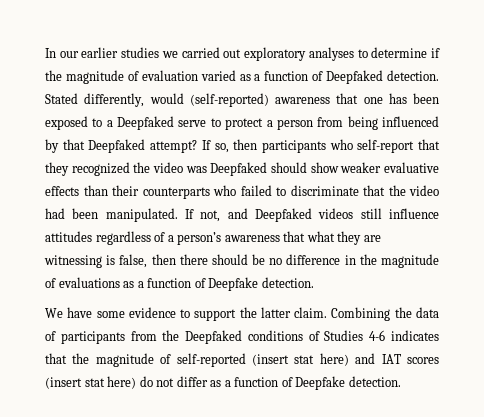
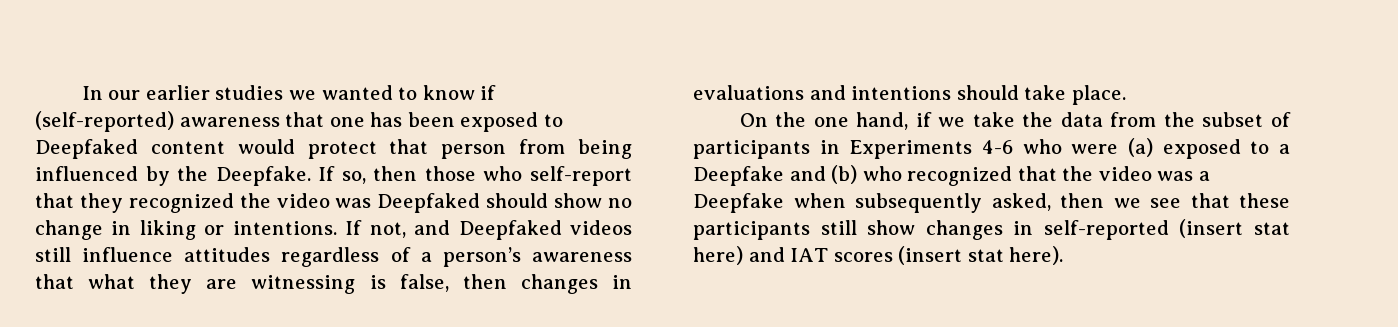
[181,47,440,61] [45,70,439,84] [45,93,184,107] carried out exploratory analyses to determine if the magnitude of evaluation varied as a function of Deepfaked detection. Stated differently, would -> [321,85,497,100] wanted to know if
[106,116,273,130] a Deepfaked serve to protect a -> [35,139,429,159] Deepfaked content would protect that
[62,139,198,153] that Deepfaked attempt? -> [177,166,311,186] the Deepfake.
[261,140,326,153] participants -> [424,166,476,181] those
[340,162,440,173] [45,185,439,199] [45,208,178,222] weaker evaluative effects than their counterparts who failed to discriminate that the video had been manipulated. -> [608,198,633,208] [35,220,337,240] no change in liking or intentions.
[179,254,440,268] [45,277,314,291] [45,307,439,321] [45,330,439,344] [45,353,172,367] there should be no difference in the magnitude of evaluations as a function of Deepfake detection. // We have some evidence to support the latter claim. Combining the data of participants from the Deepfaked conditions of Studies 4-6 indicates that the magnitude of -> [520,274,633,294] [693,85,1126,105] [739,112,1291,130] [693,138,1290,159] [693,165,1210,186] [693,193,1290,213] [693,220,1034,240] changes in evaluations and intentions should take place. // On the one hand, if we take the data from the subset of participants in Experiments 4-6 who were (a) exposed to a Deepfake and (b) who recognized that the video was a Deepfake when subsequently asked, then we see that these participants still show changes in
[107,376,401,390] here) do not differ as a function of Deepfake detection. -> [1009,246,1064,265] here).

